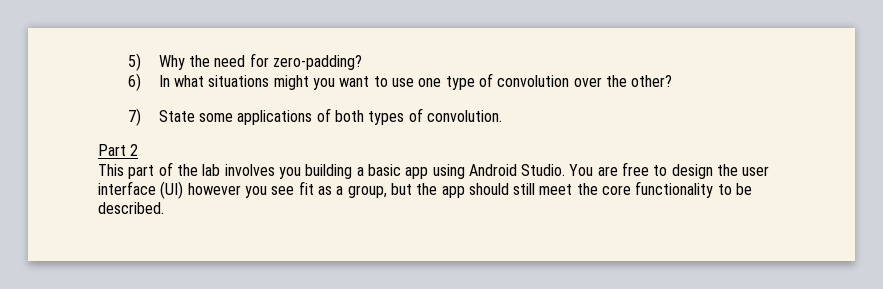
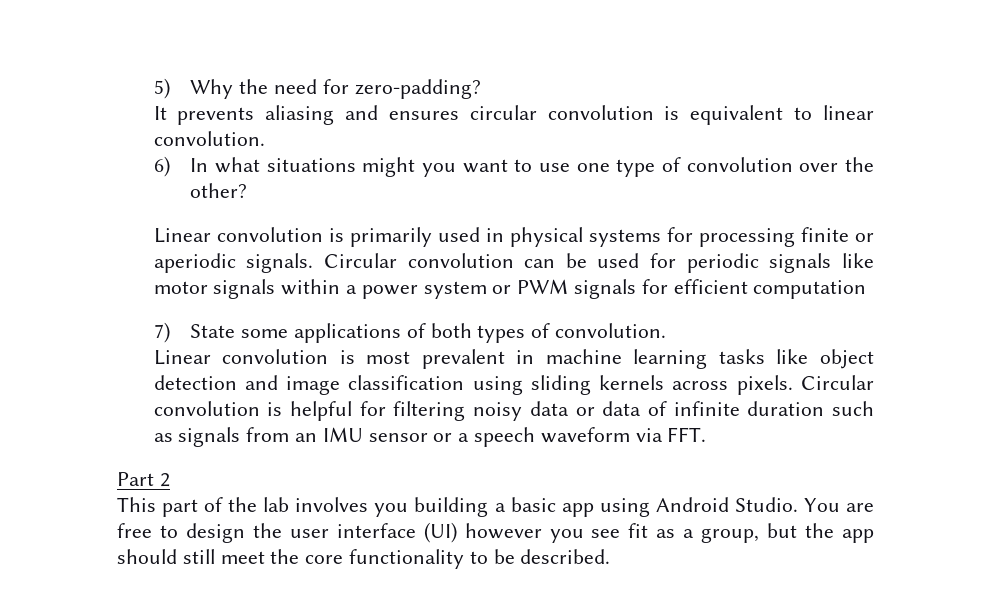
(363, 62) none -> [153,105,875,125] [153,131,265,146] // It prevents aliasing and ensures circular convolution is equivalent to linear convolution.
(673, 81) none -> [153,227,874,247] [153,253,874,273] [153,279,867,299] // Linear convolution is primarily used in physical systems for processing finite or aperiodic signals. Circular convolution can be used for periodic signals like motor signals within a power system or PWM signals for efficient computation
(503, 116) none -> [153,349,874,369] [153,375,874,395] [153,401,874,421] [153,427,707,447] // Linear convolution is most prevalent in machine learning tasks like object detection and image classification using sliding kernels across pixels. Circular convolution is helpful for filtering noisy data or data of infinite duration such as signals from an IMU sensor or a speech waveform via FFT.

